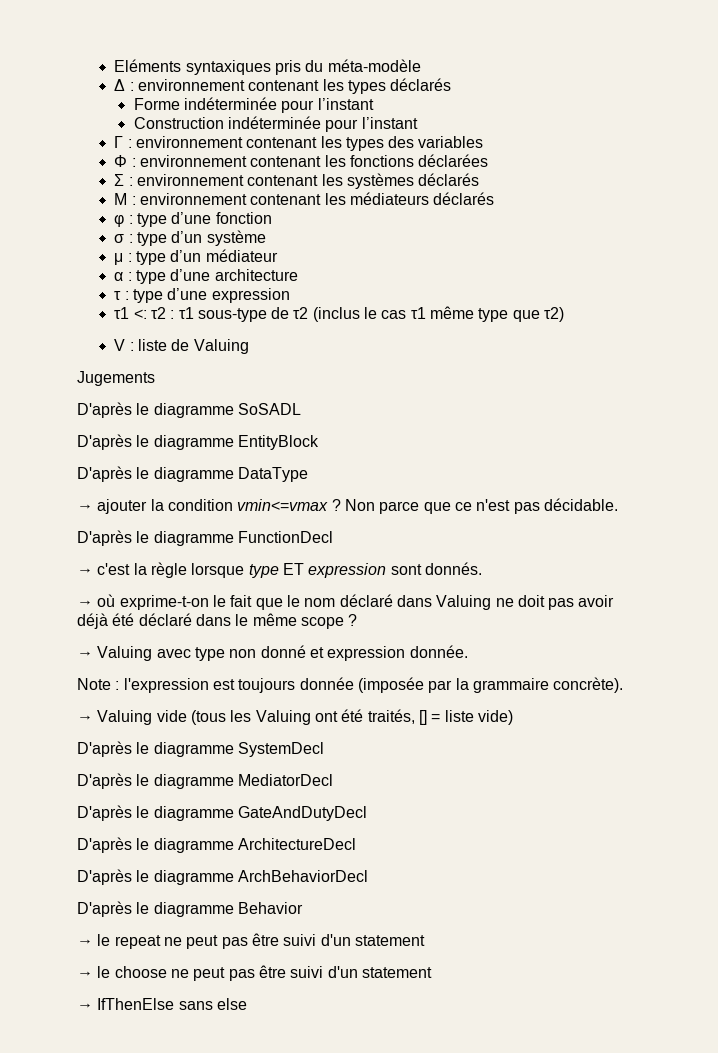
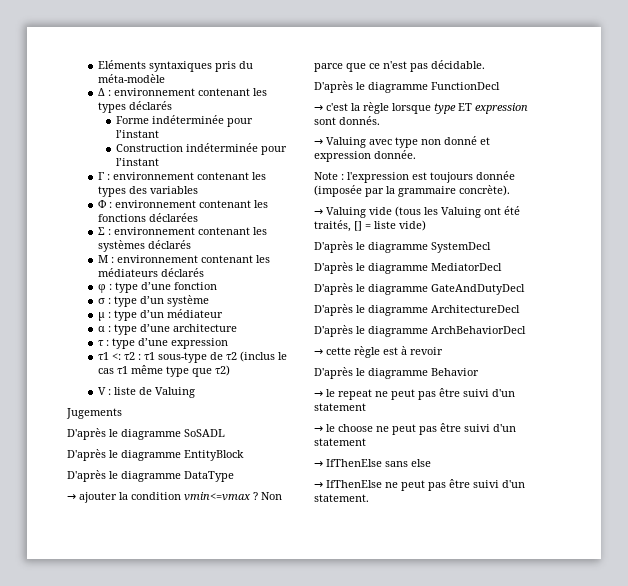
[77,594,615,610] [77,613,358,629] // → où exprime-t-on le fait que le nom déclaré dans Valuing ne doit pas avoir déjà été déclaré dans le même scope ? -> (380, 120) none
(368, 876) none -> [314,346,443,358] // → cette règle est à revoir
(247, 1004) none -> [314,479,525,491] [314,494,369,502] // → IfThenElse ne peut pas être suivi d'un statement.

